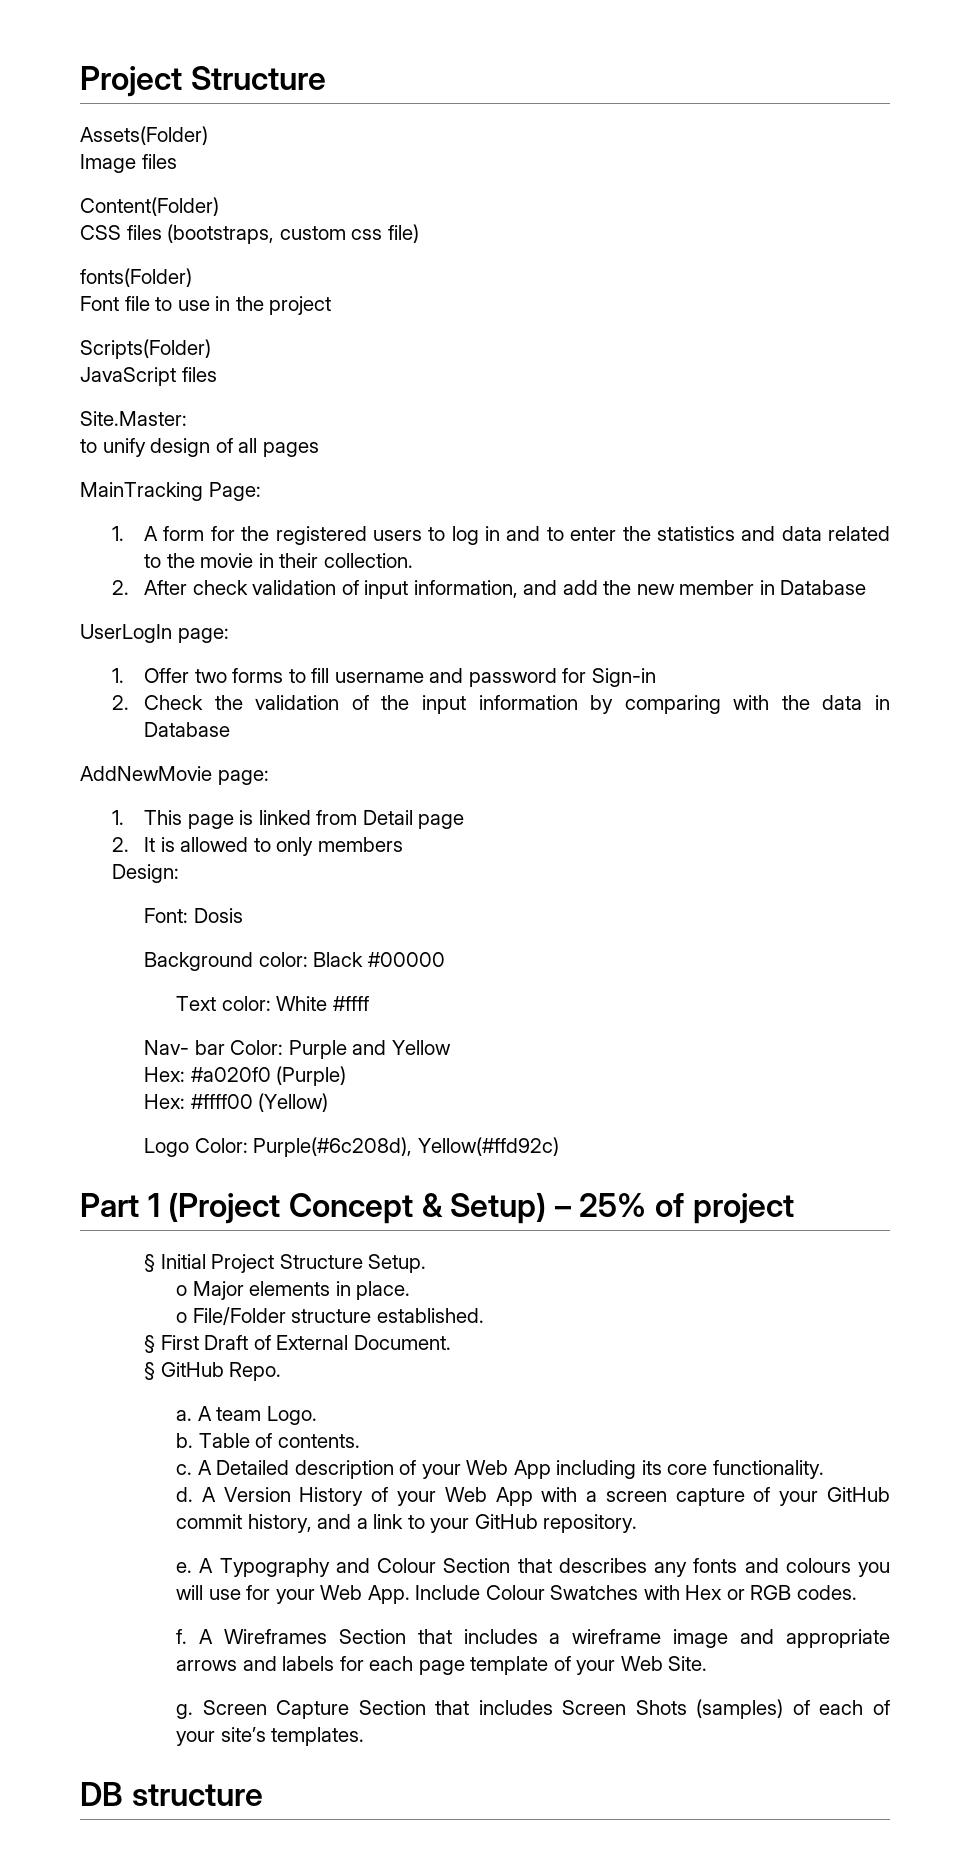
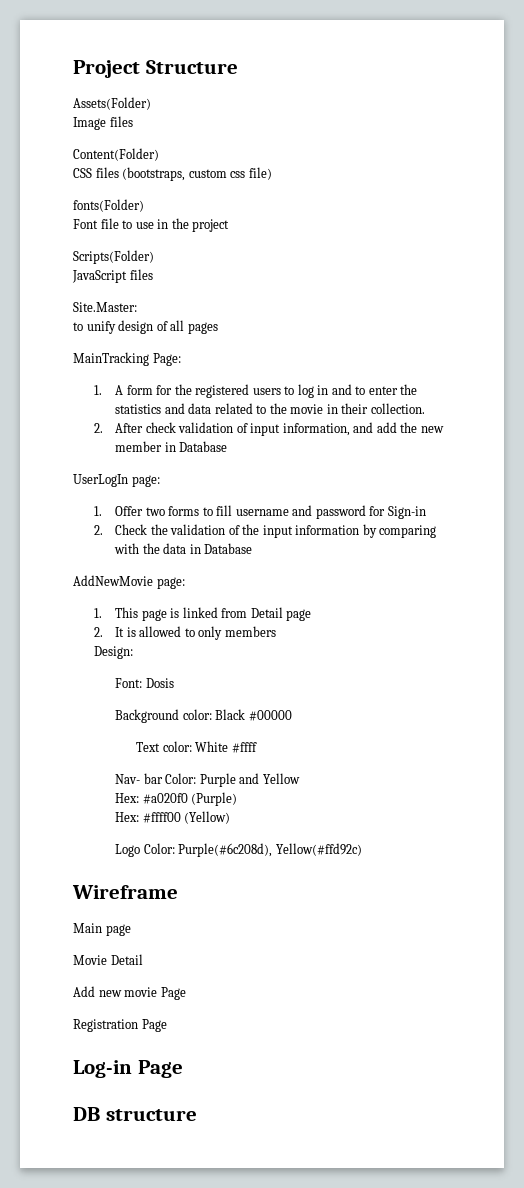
[80,1192,794,1224] [144,1254,427,1273] [176,1281,411,1300] [176,1307,484,1325] [144,1335,451,1353] [144,1362,282,1381] [176,1406,317,1425] [176,1433,360,1448] [176,1460,824,1479] [176,1487,891,1506] [176,1514,638,1533] [176,1558,891,1577] [176,1585,858,1604] [176,1629,890,1648] [176,1656,708,1675] [176,1699,890,1719] [176,1727,365,1746] Part 1 (Project Concept & Setup) – 25% of project // § Initial Project Structure Setup. // o Major elements in place. // o File/Folder structure established. // § First Draft of External Document. // § GitHub Repo. // a. A team Logo. // b. Table of contents. // c. A Detailed description of your Web App including its core functionality. // d. A Version History of your Web App with a screen capture of your GitHub commit history, and a link to your GitHub repository. // e. A Typography and Colour Section that describes any fonts and colours you will use for your Web App. Include Colour Swatches with Hex or RGB codes. // f. A Wireframes Section that includes a wireframe image and appropriate arrows and labels for each page template of your Web Site. // g. Screen Capture Section that includes Screen Shots (samples) of each of your site’s templates. -> [72,885,178,899] [73,923,131,936] [73,954,143,965] [73,986,186,1000] [73,1019,167,1032] [73,1060,183,1078] Wireframe // Main page // Movie Detail // Add new movie Page // Registration Page // Log-in Page

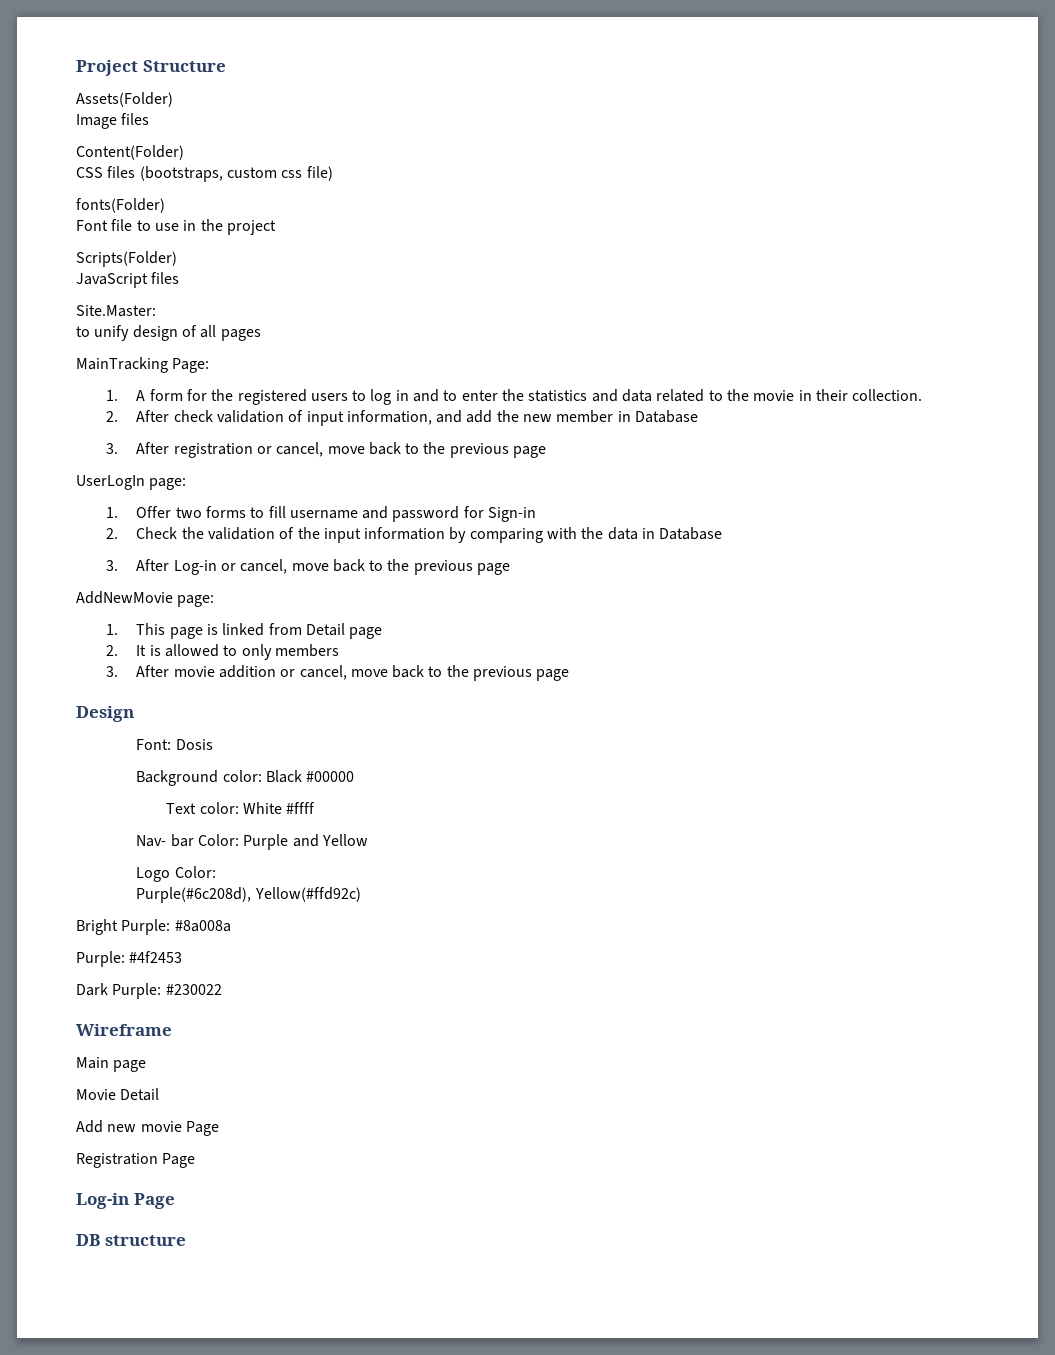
(228, 446) none -> [106,442,547,458] // 3. After registration or cancel, move back to the previous page
(253, 548) none -> [106,559,511,575] // 3. After Log-in or cancel, move back to the previous page
[94,646,134,659] Design: -> [106,665,570,681] [76,706,134,722] 3. After movie addition or cancel, move back to the previous page // Design
[115,792,238,806] [115,811,231,824] // Hex: #a020f0 (Purple) // Hex: #ffff00 (Yellow) -> (368, 840) none
(175, 848) none -> (216, 872) //
(362, 849) none -> [76,919,231,935] [76,951,183,967] [76,983,222,999] // Bright Purple: #8a008a // Purple: #4f2453 // Dark Purple: #230022

